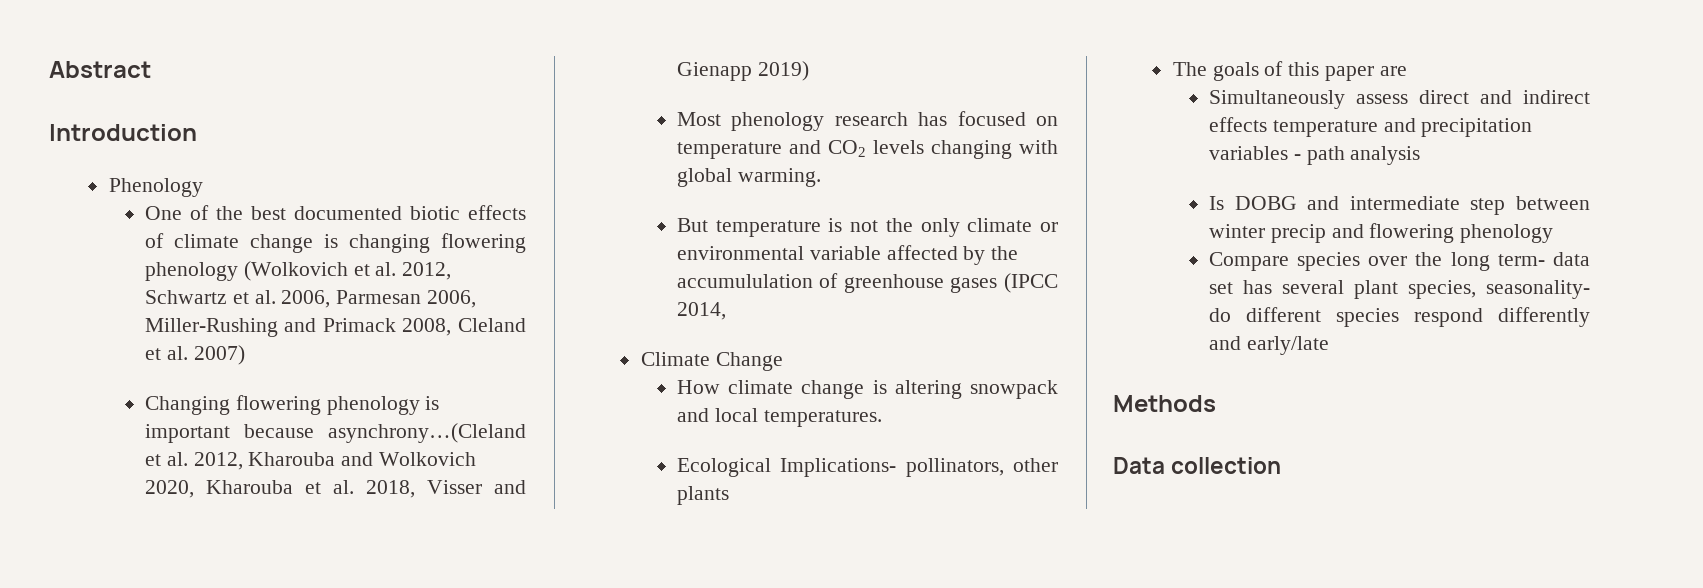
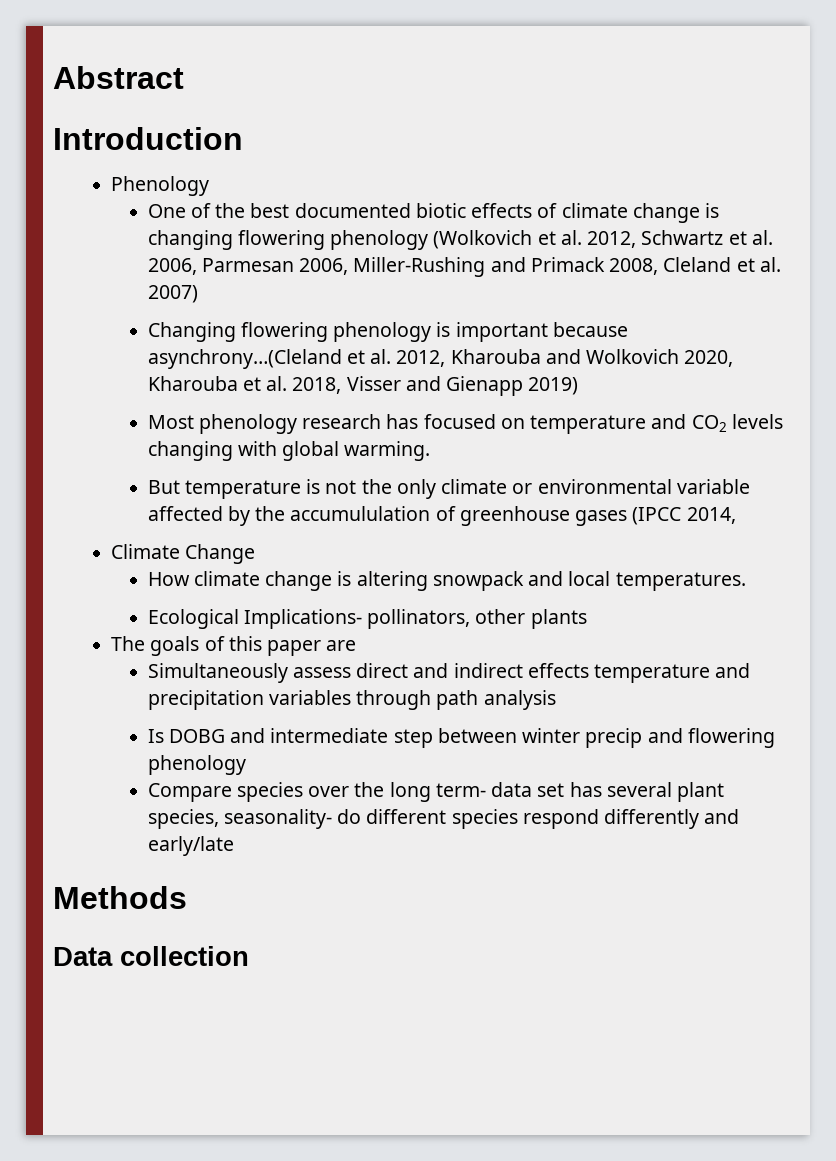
[1293,154,1301,160] - -> [356,690,432,710] through

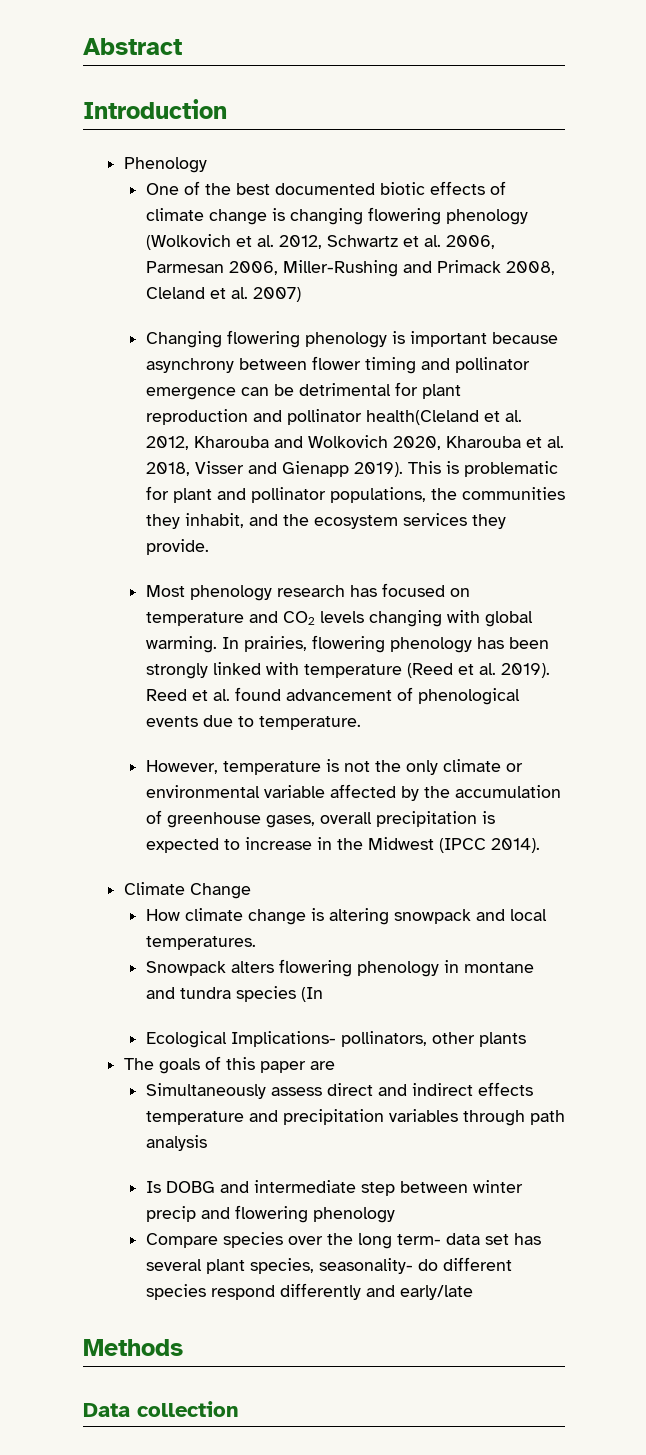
[147,349,342,369] asynchrony…(Cleland -> [145,356,530,374] [145,382,461,400] [145,409,479,425] asynchrony between flower timing and pollinator emergence can be detrimental for plant reproduction and pollinator health(Cleland
[528,377,579,395] 2019) -> [353,461,558,477] [145,486,565,503] [145,513,506,529] [145,539,209,555] 2019). This is problematic for plant and pollinator populations, the communities they inhabit, and the ecosystem services they provide.
[147,480,180,494] // But -> [221,635,549,653] [145,662,550,679] [145,687,520,705] [145,715,361,730] [145,760,218,774] In prairies, flowering phenology has been strongly linked with temperature (Reed et al. 2019). Reed et al. found advancement of phenological events due to temperature. // However,
[290,506,431,521] accumululation -> [454,785,561,798] accumulation
[575,507,736,526] gases (IPCC 2014, -> [265,811,495,828] [145,837,540,853] gases, overall precipitation is expected to increase in the Midwest (IPCC 2014).
(746, 581) none -> [145,959,534,977] [145,986,323,1002] // Snowpack alters flowering phenology in montane and tundra species (In

